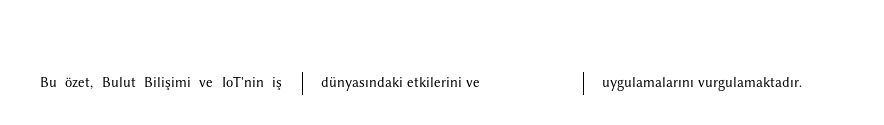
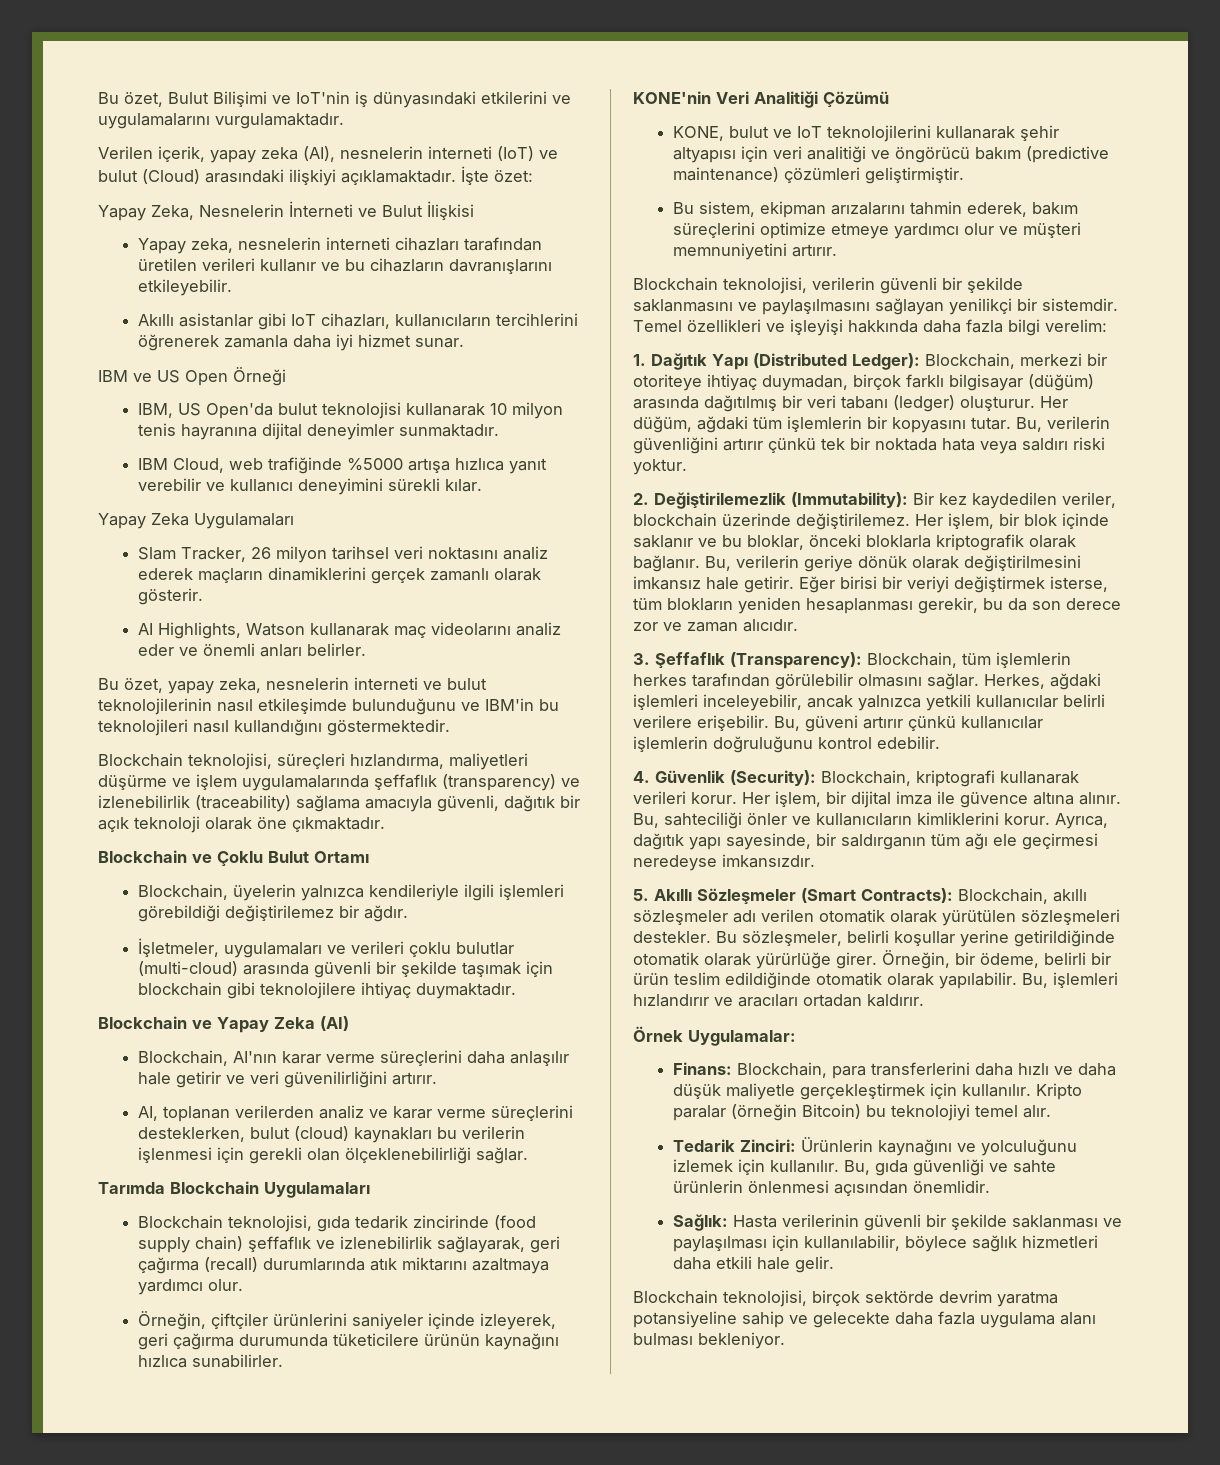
(802, 84) none -> [98,146,558,163] [98,166,533,186] [98,201,474,221] [137,237,542,254] [137,258,552,274] [137,279,232,296] [137,313,578,330] [137,334,464,351] [98,367,286,386] [137,402,563,419] [137,423,499,440] [137,457,547,474] [137,478,482,495] [98,513,294,529] [137,546,548,563] [137,567,541,584] [137,588,203,605] [137,622,561,639] [137,643,366,657] [98,677,487,694] [98,698,559,715] [98,719,450,736] [98,753,528,770] [98,774,580,791] [98,795,580,812] [98,816,385,833] [98,850,369,866] [137,884,564,901] [137,905,408,922] [137,938,514,958] [137,961,553,978] [137,982,516,999] [98,1016,349,1033] [137,1050,569,1066] [137,1071,437,1088] [137,1105,573,1122] [137,1126,525,1143] [137,1147,528,1164] [98,1181,370,1198] [137,1215,536,1232] [137,1236,560,1253] [137,1257,549,1274] [137,1279,243,1295] [137,1311,556,1330] [137,1333,559,1350] [137,1354,283,1368] [633,91,889,108] [672,125,1059,142] [672,146,1109,163] [672,167,964,184] [672,201,1078,218] [672,222,1081,239] [672,243,837,260] [633,277,1023,294] [633,298,1118,315] [633,319,1107,336] [633,353,1107,370] [633,374,1094,391] [633,395,1068,412] [633,416,1110,433] [633,437,1105,454] [633,459,687,475] [633,492,1116,509] [633,513,1109,530] [633,534,1076,551] [633,555,1081,572] [633,576,1108,593] [633,597,1121,614] [633,619,798,632] [633,652,1071,669] [633,673,1101,690] [633,694,1105,711] [633,715,1043,732] [633,736,940,753] [633,770,1079,787] [633,791,1121,808] [633,812,1108,829] [633,833,1098,850] [633,854,815,871] [633,888,1087,904] [633,909,1120,926] [633,930,1115,947] [633,950,1111,969] [633,972,1118,989] [633,994,924,1007] [633,1026,796,1046] [672,1062,1116,1079] [672,1083,1082,1100] [672,1104,1051,1121] [672,1137,1077,1156] [672,1159,1056,1176] [672,1180,990,1196] [672,1214,1122,1231] [672,1235,1098,1252] [672,1256,834,1273] [633,1290,1058,1307] [633,1311,1096,1328] [633,1332,785,1349] // Verilen içerik, yapay zeka (AI), nesnelerin interneti (IoT) ve bulut (Cloud) arasındaki ilişkiyi açıklamaktadır. İşte özet: // Yapay Zeka, Nesnelerin İnterneti ve Bulut İlişkisi // Yapay zeka, nesnelerin interneti cihazları tarafından üretilen verileri kullanır ve bu cihazların davranışlarını etkileyebilir. // Akıllı asistanlar gibi IoT cihazları, kullanıcıların tercihlerini öğrenerek zamanla daha iyi hizmet sunar. // IBM ve US Open Örneği // IBM, US Open'da bulut teknolojisi kullanarak 10 milyon tenis hayranına dijital deneyimler sunmaktadır. // IBM Cloud, web trafiğinde %5000 artışa hızlıca yanıt verebilir ve kullanıcı deneyimini sürekli kılar. // Yapay Zeka Uygulamaları // Slam Tracker, 26 milyon tarihsel veri noktasını analiz ederek maçların dinamiklerini gerçek zamanlı olarak gösterir. // AI Highlights, Watson kullanarak maç videolarını analiz eder ve önemli anları belirler. // Bu özet, yapay zeka, nesnelerin interneti ve bulut teknolojilerinin nasıl etkileşimde bulunduğunu ve IBM'in bu teknolojileri nasıl kullandığını göstermektedir. // Blockchain teknolojisi, süreçleri hızlandırma, maliyetleri düşürme ve işlem uygulamalarında şeffaflık (transparency) ve izlenebilirlik (traceability) sağlama amacıyla güvenli, dağıtık bir açık teknoloji olarak öne çıkmaktadır. // Blockchain ve Çoklu Bulut Ortamı // Blockchain, üyelerin yalnızca kendileriyle ilgili işlemleri görebildiği değiştirilemez bir ağdır. // İşletmeler, uygulamaları ve verileri çoklu bulutlar (multi-cloud) arasında güvenli bir şekilde taşımak için blockchain gibi teknolojilere ihtiyaç duymaktadır. // Blockchain ve Yapay Zeka (AI) // Blockchain, AI'nın karar verme süreçlerini daha anlaşılır hale getirir ve veri güvenilirliğini artırır. // AI, toplanan verilerden analiz ve karar verme süreçlerini desteklerken, bulut (cloud) kaynakları bu verilerin işlenmesi için gerekli olan ölçeklenebilirliği sağlar. // Tarımda Blockchain Uygulamaları // Blockchain teknolojisi, gıda tedarik zincirinde (food supply chain) şeffaflık ve izlenebilirlik sağlayarak, geri çağırma (recall) durumlarında atık miktarını azaltmaya yardımcı olur. // Örneğin, çiftçiler ürünlerini saniyeler içinde izleyerek, geri çağırma durumunda tüketicilere ürünün kaynağını hızlıca sunabilirler. // KONE'nin Veri Analitiği Çözümü // KONE, bulut ve IoT teknolojilerini kullanarak şehir altyapısı için veri analitiği ve öngörücü bakım (predictive maintenance) çözümleri geliştirmiştir. // Bu sistem, ekipman arızalarını tahmin ederek, bakım süreçlerini optimize etmeye yardımcı olur ve müşteri memnuniyetini artırır. // Blockchain teknolojisi, verilerin güvenli bir şekilde saklanmasını ve paylaşılmasını sağlayan yenilikçi bir sistemdir. Temel özellikleri ve işleyişi hakkında daha fazla bilgi verelim: // 1. Dağıtık Yapı (Distributed Ledger): Blockchain, merkezi bir otoriteye ihtiyaç duymadan, birçok farklı bilgisayar (düğüm) arasında dağıtılmış bir veri tabanı (ledger) oluşturur. Her düğüm, ağdaki tüm işlemlerin bir kopyasını tutar. Bu, verilerin güvenliğini artırır çünkü tek bir noktada hata veya saldırı riski yoktur. // 2. Değiştirilemezlik (Immutability): Bir kez kaydedilen veriler, blockchain üzerinde değiştirilemez. Her işlem, bir blok içinde saklanır ve bu bloklar, önceki bloklarla kriptografik olarak bağlanır. Bu, verilerin geriye dönük olarak değiştirilmesini imkansız hale getirir. Eğer birisi bir veriyi değiştirmek isterse, tüm blokların yeniden hesaplanması gerekir, bu da son derece zor ve zaman alıcıdır. // 3. Şeffaflık (Transparency): Blockchain, tüm işlemlerin herkes tarafından görülebilir olmasını sağlar. Herkes, ağdaki işlemleri inceleyebilir, ancak yalnızca yetkili kullanıcılar belirli verilere erişebilir. Bu, güveni artırır çünkü kullanıcılar işlemlerin doğruluğunu kontrol edebilir. // 4. Güvenlik (Security): Blockchain, kriptografi kullanarak verileri korur. Her işlem, bir dijital imza ile güvence altına alınır. Bu, sahteciliği önler ve kullanıcıların kimliklerini korur. Ayrıca, dağıtık yapı sayesinde, bir saldırganın tüm ağı ele geçirmesi neredeyse imkansızdır. // 5. Akıllı Sözleşmeler (Smart Contracts): Blockchain, akıllı sözleşmeler adı verilen otomatik olarak yürütülen sözleşmeleri destekler. Bu sözleşmeler, belirli koşullar yerine getirildiğinde otomatik olarak yürürlüğe girer. Örneğin, bir ödeme, belirli bir ürün teslim edildiğinde otomatik olarak yapılabilir. Bu, işlemleri hızlandırır ve aracıları ortadan kaldırır. // Örnek Uygulamalar: // Finans: Blockchain, para transferlerini daha hızlı ve daha düşük maliyetle gerçekleştirmek için kullanılır. Kripto paralar (örneğin Bitcoin) bu teknolojiyi temel alır. // Tedarik Zinciri: Ürünlerin kaynağını ve yolculuğunu izlemek için kullanılır. Bu, gıda güvenliği ve sahte ürünlerin önlenmesi açısından önemlidir. // Sağlık: Hasta verilerinin güvenli bir şekilde saklanması ve paylaşılması için kullanılabilir, böylece sağlık hizmetleri daha etkili hale gelir. // Blockchain teknolojisi, birçok sektörde devrim yaratma potansiyeline sahip ve gelecekte daha fazla uygulama alanı bulması bekleniyor.

